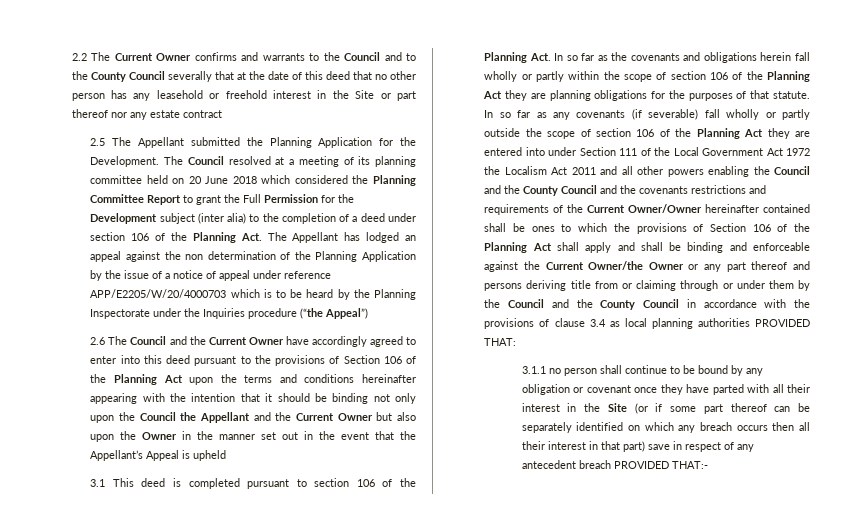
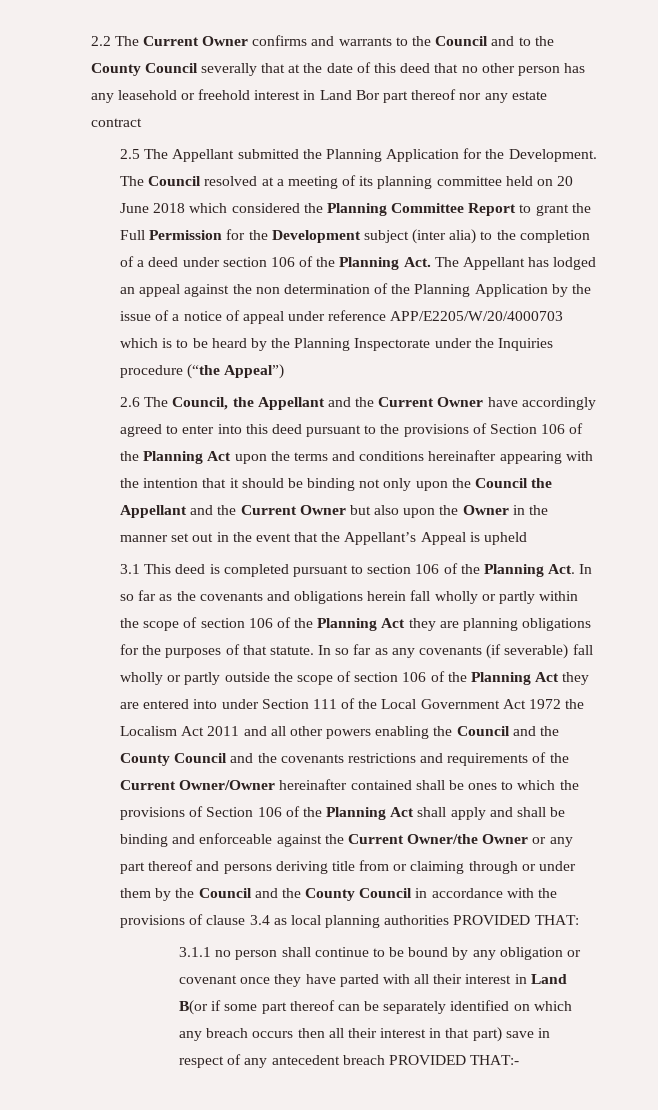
[332,90,391,99] the Site or -> [319,90,380,100] Land Bor
[130,336,167,345] Council -> [172,397,325,410] Council, the Appellant
[584,403,648,414] the Site (or -> [530,974,567,984] [178,1000,208,1015] Land B(or

